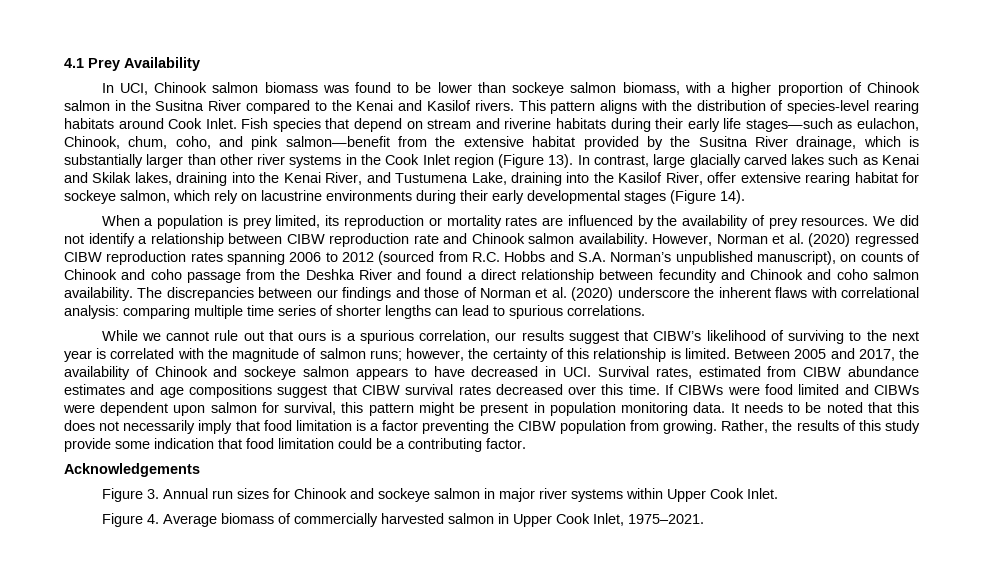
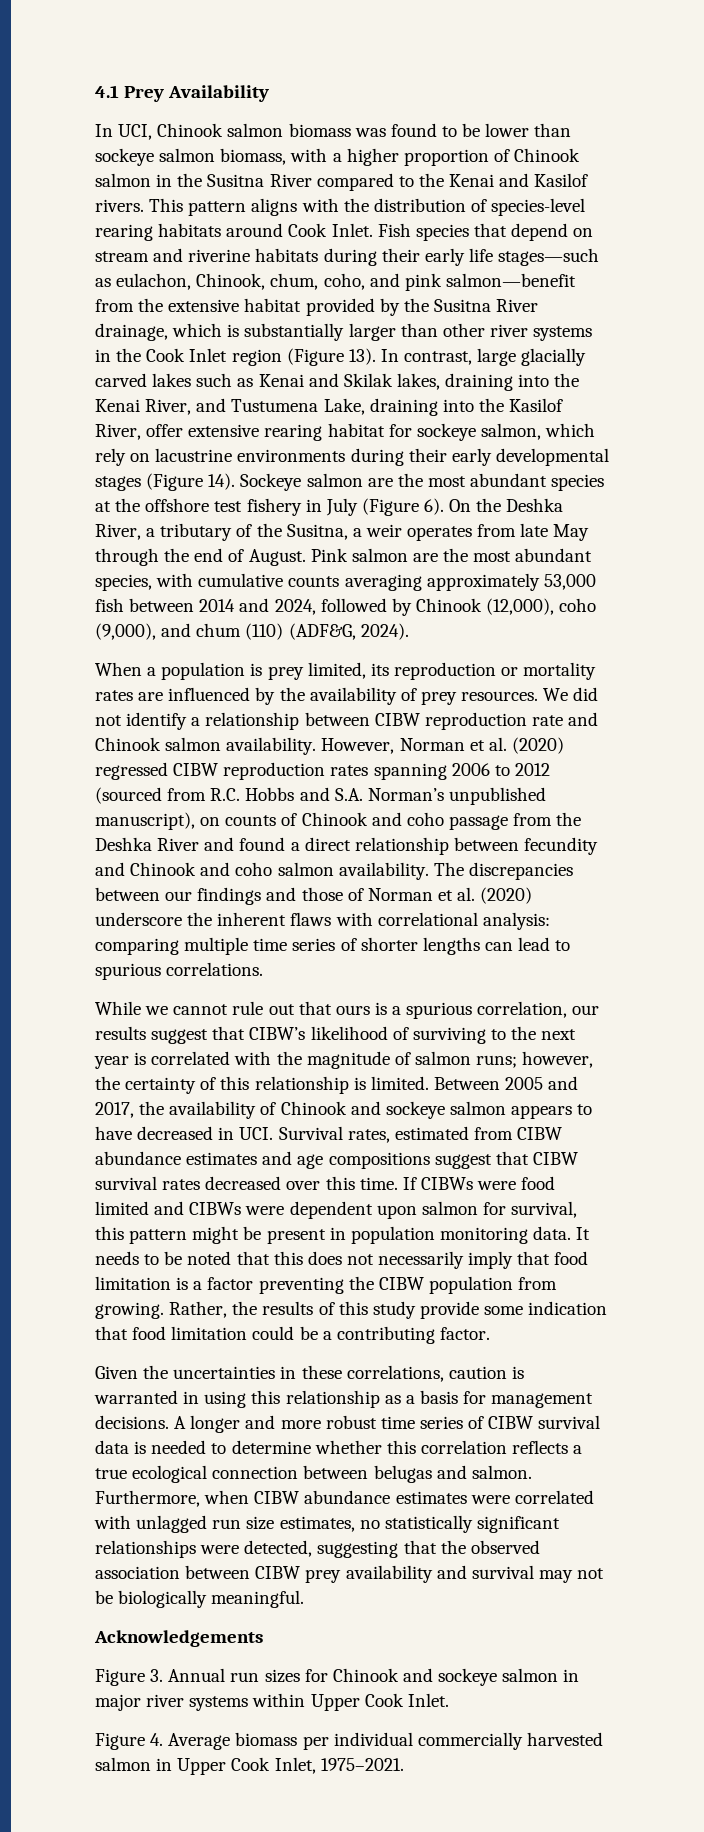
(745, 197) none -> [240,473,605,491] [95,498,564,516] [95,523,590,541] [95,548,593,566] [95,573,596,591] [95,598,597,616] [95,623,409,640] Sockeye salmon are the most abundant species at the offshore test fishery in July (Figure 6). On the Deshka River, a tributary of the Susitna, a weir operates from late May through the end of August. Pink salmon are the most abundant species, with cumulative counts averaging approximately 53,000 fish between 2014 and 2024, followed by Chinook (12,000), coho (9,000), and chum (110) (ADF&G, 2024).
(526, 443) none -> [95,1365,524,1382] [94,1390,594,1408] [95,1415,601,1433] [95,1440,583,1454] [95,1465,532,1483] [95,1490,594,1507] [94,1515,560,1533] [95,1540,540,1558] [95,1565,605,1583] [95,1590,305,1608] // Given the uncertainties in these correlations, caution is warranted in using this relationship as a basis for management decisions. A longer and more robust time series of CIBW survival data is needed to determine whether this correlation reflects a true ecological connection between belugas and salmon. Furthermore, when CIBW abundance estimates were correlated with unlagged run size estimates, no statistically significant relationships were detected, suggesting that the observed association between CIBW prey availability and survival may not be biologically meaningful.
[277,513,291,524] of -> [302,1732,413,1750] per individual

